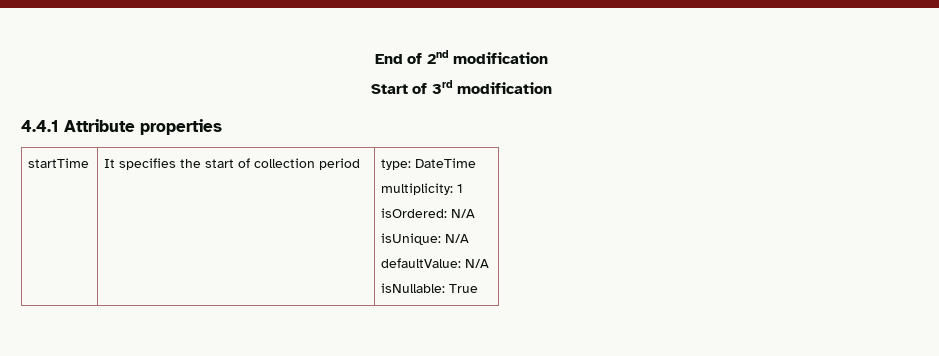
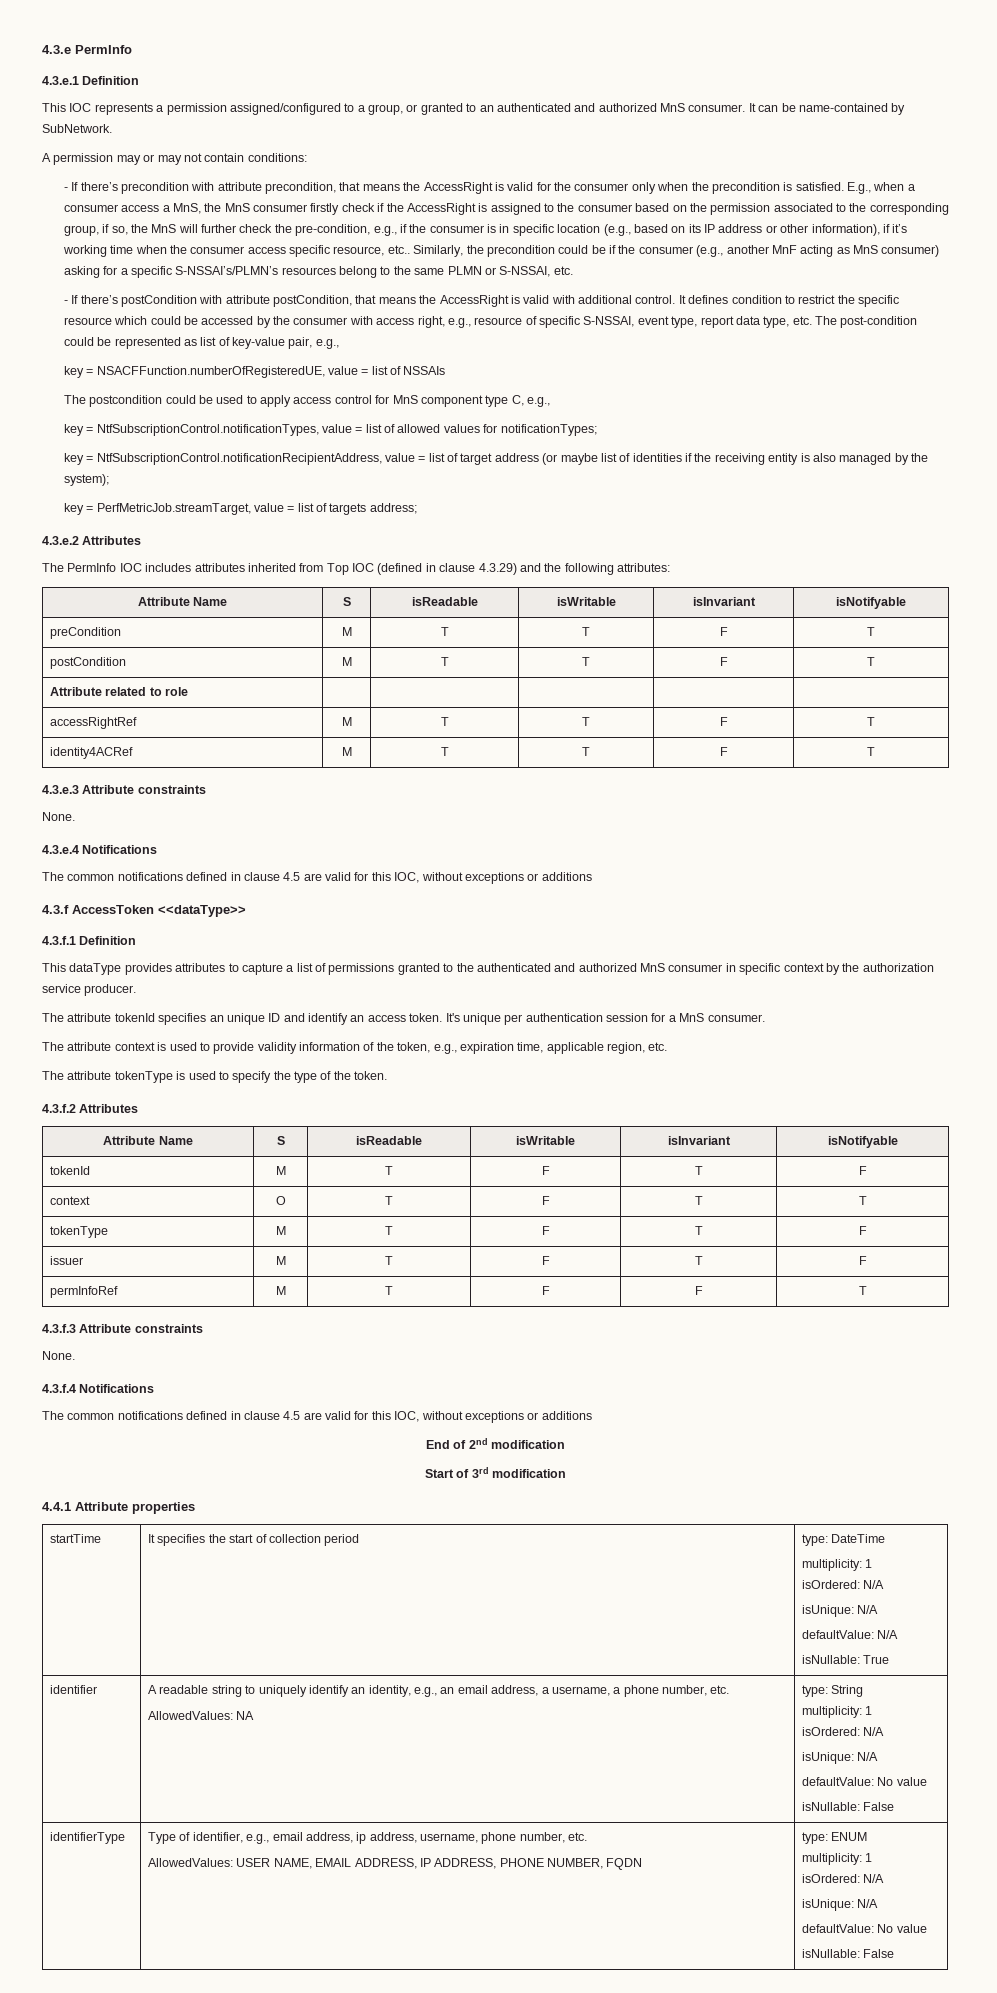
(375, 59) none -> [42,45,132,54] [42,76,140,85] [42,103,906,115] [42,124,112,133] [42,153,307,165] [63,182,915,194] [63,203,949,215] [63,224,908,236] [62,245,940,257] [63,266,573,278] [63,295,900,307] [63,316,918,328] [63,337,339,349] [63,366,446,378] [63,395,551,407] [63,424,597,436] [63,453,929,465] [63,474,109,486] [63,503,417,515] [42,536,142,545] [42,563,670,575] [137,597,228,606] [342,597,351,606] [411,597,478,606] [556,597,616,606] [692,597,756,606] [836,597,906,609] [50,627,122,639] [341,627,352,636] [440,627,449,636] [582,627,590,636] [719,627,728,636] [867,627,875,636] [50,657,127,669] [341,657,352,666] [440,657,449,666] [582,657,590,666] [719,657,728,666] [867,657,875,666] [50,687,189,696] [50,717,138,729] [341,717,352,726] [440,717,449,726] [582,717,590,726] [719,717,728,726] [867,717,875,726] [50,747,134,759] [341,747,352,756] [440,747,449,756] [582,747,590,756] [719,747,728,756] [867,747,875,756] [42,785,206,794] [42,812,75,821] [42,845,158,854] [42,872,592,884] [42,905,246,917] [42,936,137,945] [42,963,934,975] [42,984,137,996] [42,1013,765,1025] [42,1042,668,1054] [42,1071,388,1083] [42,1104,139,1113] [103,1136,193,1145] [276,1136,285,1145] [356,1136,422,1145] [516,1136,575,1145] [667,1136,731,1145] [827,1136,898,1148] [50,1166,91,1175] [275,1166,286,1175] [385,1166,393,1175] [541,1166,550,1175] [694,1166,703,1175] [858,1166,867,1175] [50,1196,91,1205] [275,1196,286,1205] [385,1196,393,1205] [541,1196,550,1205] [694,1196,703,1205] [858,1196,867,1205] [50,1226,109,1238] [275,1226,286,1235] [385,1226,393,1235] [541,1226,550,1235] [694,1226,703,1235] [858,1226,867,1235] [50,1256,84,1265] [275,1256,286,1265] [385,1256,393,1265] [541,1256,550,1265] [694,1256,703,1265] [858,1256,867,1265] [50,1286,119,1298] [275,1286,286,1295] [385,1286,393,1295] [541,1286,550,1295] [694,1286,703,1295] [858,1286,867,1295] [42,1324,203,1333] [42,1351,75,1360] [42,1384,155,1393] [42,1411,592,1423] 4.3.e PermInfo // 4.3.e.1 Definition // This IOC represents a permission assigned/configured to a group, or granted to an authenticated and authorized MnS consumer. It can be name-contained by SubNetwork. // A permission may or may not contain conditions: // - If there’s precondition with attribute precondition, that means the AccessRight is valid for the consumer only when the precondition is satisfied. E.g., when a consumer access a MnS, the MnS consumer firstly check if the AccessRight is assigned to the consumer based on the permission associated to the corresponding group, if so, the MnS will further check the pre-condition, e.g., if the consumer is in specific location (e.g., based on its IP address or other information), if it’s working time when the consumer access specific resource, etc.. Similarly, the precondition could be if the consumer (e.g., another MnF acting as MnS consumer) asking for a specific S-NSSAI’s/PLMN’s resources belong to the same PLMN or S-NSSAI, etc. // - If there’s postCondition with attribute postCondition, that means the AccessRight is valid with additional control. It defines condition to restrict the specific resource which could be accessed by the consumer with access right, e.g., resource of specific S-NSSAI, event type, report data type, etc. The post-condition could be represented as list of key-value pair, e.g., // key = NSACFFunction.numberOfRegisteredUE, value = list of NSSAIs // The postcondition could be used to apply access control for MnS component type C, e.g., // key = NtfSubscriptionControl.notificationTypes, value = list of allowed values for notificationTypes; // key = NtfSubscriptionControl.notificationRecipientAddress, value = list of target address (or maybe list of identities if the receiving entity is also managed by the system); // key = PerfMetricJob.streamTarget, value = list of targets address; // 4.3.e.2 Attributes // The PermInfo IOC includes attributes inherited from Top IOC (defined in clause 4.3.29) and the following attributes: // Attribute Name | S | isReadable | isWritable | isInvariant | isNotifyable // preCondition | M | T | T | F | T // postCondition | M | T | T | F | T // Attribute related to role | | | | | // accessRightRef | M | T | T | F | T // identity4ACRef | M | T | T | F | T // 4.3.e.3 Attribute constraints // None. // 4.3.e.4 Notifications // The common notifications defined in clause 4.5 are valid for this IOC, without exceptions or additions // 4.3.f AccessToken <<dataType>> // 4.3.f.1 Definition // This dataType provides attributes to capture a list of permissions granted to the authenticated and authorized MnS consumer in specific context by the authorization service producer. // The attribute tokenId specifies an unique ID and identify an access token. It's unique per authentication session for a MnS consumer. // The attribute context is used to provide validity information of the token, e.g., expiration time, applicable region, etc. // The attribute tokenType is used to specify the type of the token. // 4.3.f.2 Attributes // Attribute Name | S | isReadable | isWritable | isInvariant | isNotifyable // tokenId | M | T | F | T | F // context | O | T | F | T | T // tokenType | M | T | F | T | F // issuer | M | T | F | T | F // permInfoRef | M | T | F | F | T // 4.3.f.3 Attribute constraints // None. // 4.3.f.4 Notifications // The common notifications defined in clause 4.5 are valid for this IOC, without exceptions or additions //
(479, 288) none -> [50,1685,98,1694] [148,1685,730,1697] [148,1711,255,1720] [802,1685,864,1697] [802,1706,873,1718] [802,1727,885,1736] [802,1752,879,1764] [802,1777,927,1786] [802,1802,895,1811] [50,1832,126,1844] [148,1832,588,1844] [148,1858,643,1870] [802,1832,868,1844] [802,1853,873,1865] [802,1874,885,1883] [802,1899,879,1911] [802,1924,927,1933] [802,1949,895,1958] // identifier | A readable string to uniquely identify an identity, e.g., an email address, a username, a phone number, etc. // AllowedValues: NA | type: String // multiplicity: 1 // isOrdered: N/A // isUnique: N/A // defaultValue: No value // isNullable: False // identifierType | Type of identifier, e.g., email address, ip address, username, phone number, etc. // AllowedValues: USER NAME, EMAIL ADDRESS, IP ADDRESS, PHONE NUMBER, FQDN | type: ENUM // multiplicity: 1 // isOrdered: N/A // isUnique: N/A // defaultValue: No value // isNullable: False

